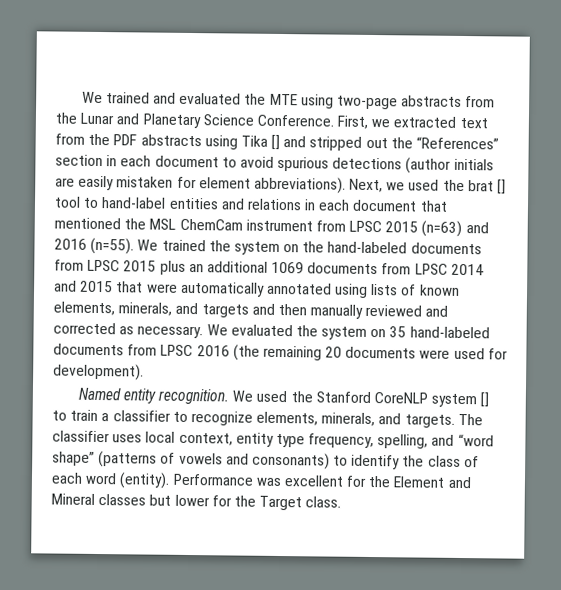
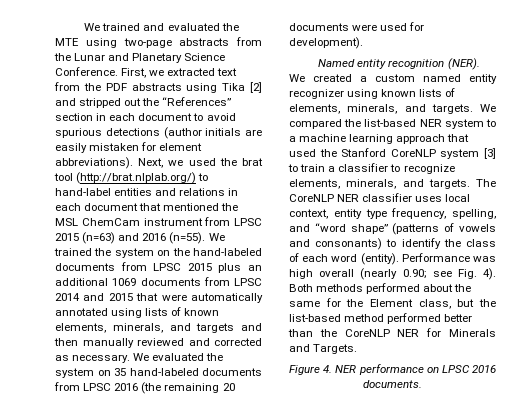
[271,134,281,150] [] -> [250,82,262,93] [2]
[497,179,507,195] [54,196,81,208] [] tool -> [54,172,197,184] tool (http://brat.nlplab.org/)
[157,388,254,405] recognition. We -> [388,58,480,70] [289,74,497,84] [289,88,456,99] [289,104,496,114] [289,119,496,129] [289,134,470,144] recognition (NER). We created a custom named entity recognizer using known lists of elements, minerals, and targets. We compared the list-based NER system to a machine learning approach that
[480,392,490,408] [] -> [484,148,496,159] [3]
(483, 419) none -> [289,194,360,202] CoreNLP NER
[283,475,472,489] [51,493,342,511] excellent for the Element and Mineral classes but lower for the Target class. -> [289,268,496,280] [289,283,472,294] [289,298,496,309] [289,313,473,324] [288,328,496,337] [289,344,358,354] [289,364,496,375] [363,380,422,388] high overall (nearly 0.90; see Fig. 4). Both methods performed about the same for the Element class, but the list-based method performed better than the CoreNLP NER for Minerals and Targets. // Figure 4. NER performance on LPSC 2016 documents.

